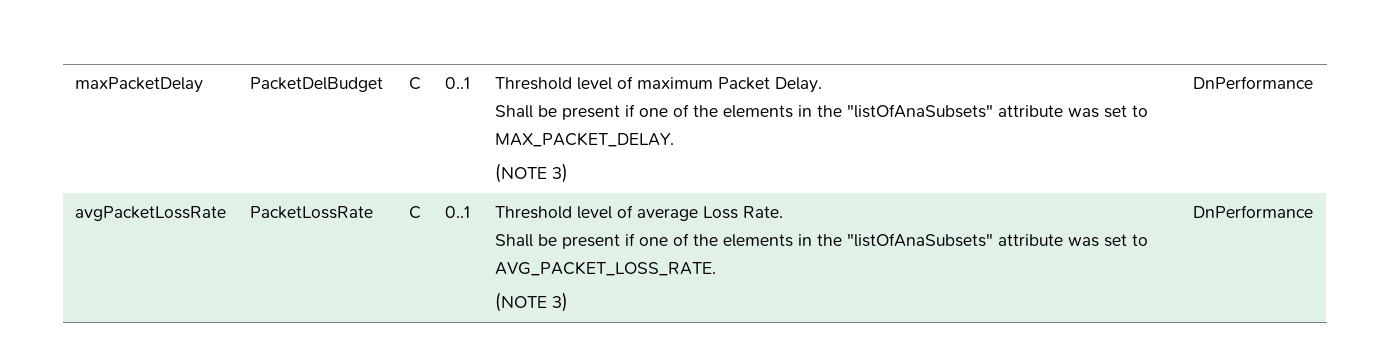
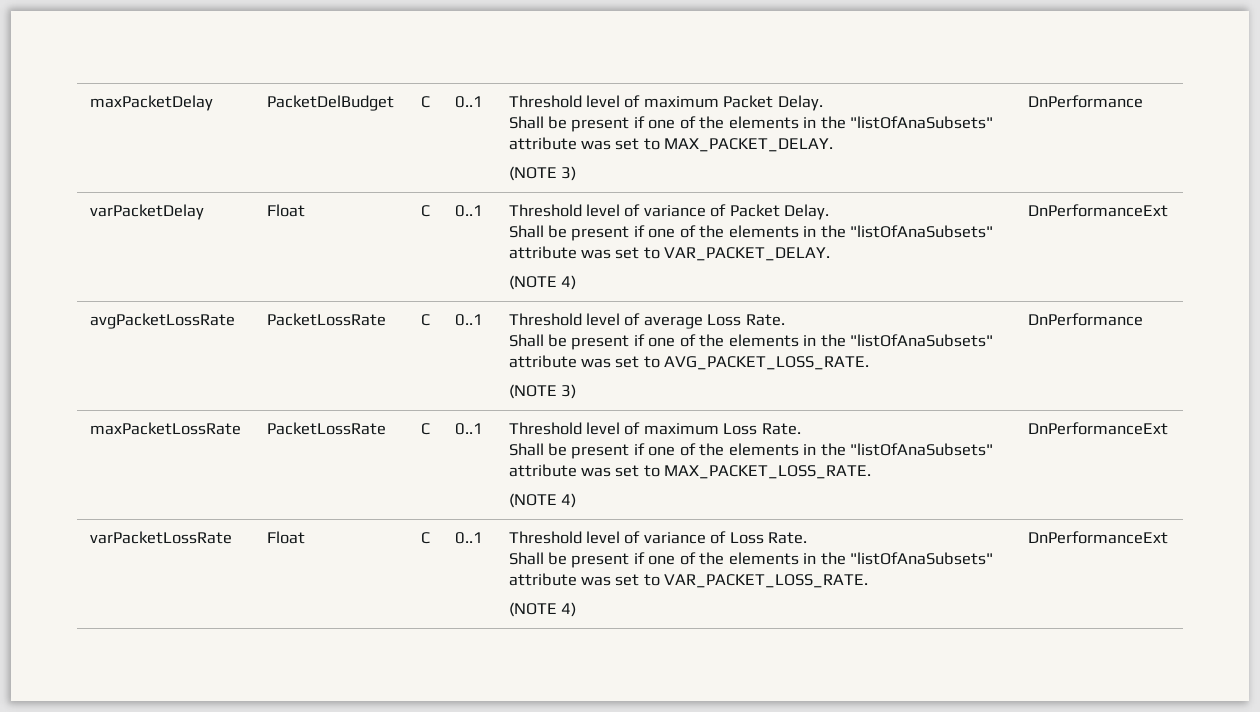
(1313, 82) none -> [89,204,204,220] [266,204,305,217] [420,205,430,217] [454,205,483,217] [508,204,830,220] [508,225,994,241] [508,246,831,261] [508,275,576,290] [1027,204,1168,217] // varPacketDelay | Float | C | 0..1 | Threshold level of variance of Packet Delay. // Shall be present if one of the elements in the "listOfAnaSubsets" attribute was set to VAR_PACKET_DELAY. // (NOTE 4) | DnPerformanceExt
(1313, 211) none -> [89,422,241,435] [266,422,386,435] [420,423,430,435] [454,423,483,435] [508,422,801,435] [508,443,994,459] [508,464,872,479] [508,493,576,508] [1027,422,1168,435] [89,531,232,544] [266,531,305,544] [420,532,430,544] [454,532,483,544] [508,531,808,544] [508,552,994,568] [508,573,869,588] [508,602,576,617] [1027,531,1168,544] // maxPacketLossRate | PacketLossRate | C | 0..1 | Threshold level of maximum Loss Rate. // Shall be present if one of the elements in the "listOfAnaSubsets" attribute was set to MAX_PACKET_LOSS_RATE. // (NOTE 4) | DnPerformanceExt // varPacketLossRate | Float | C | 0..1 | Threshold level of variance of Loss Rate. // Shall be present if one of the elements in the "listOfAnaSubsets" attribute was set to VAR_PACKET_LOSS_RATE. // (NOTE 4) | DnPerformanceExt

